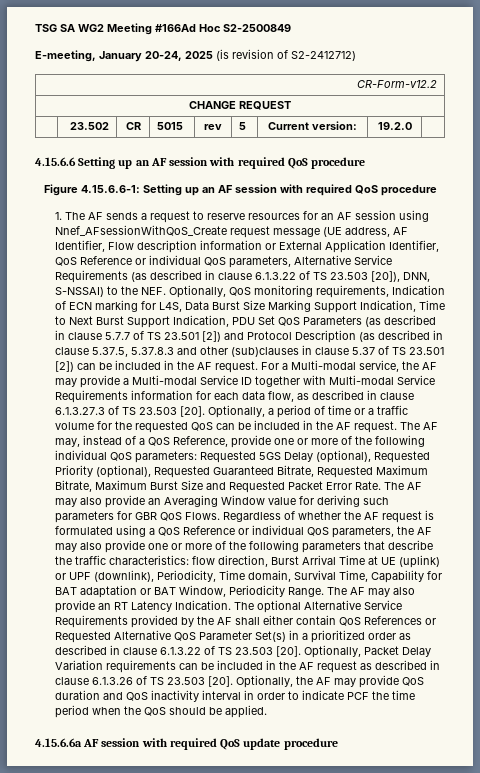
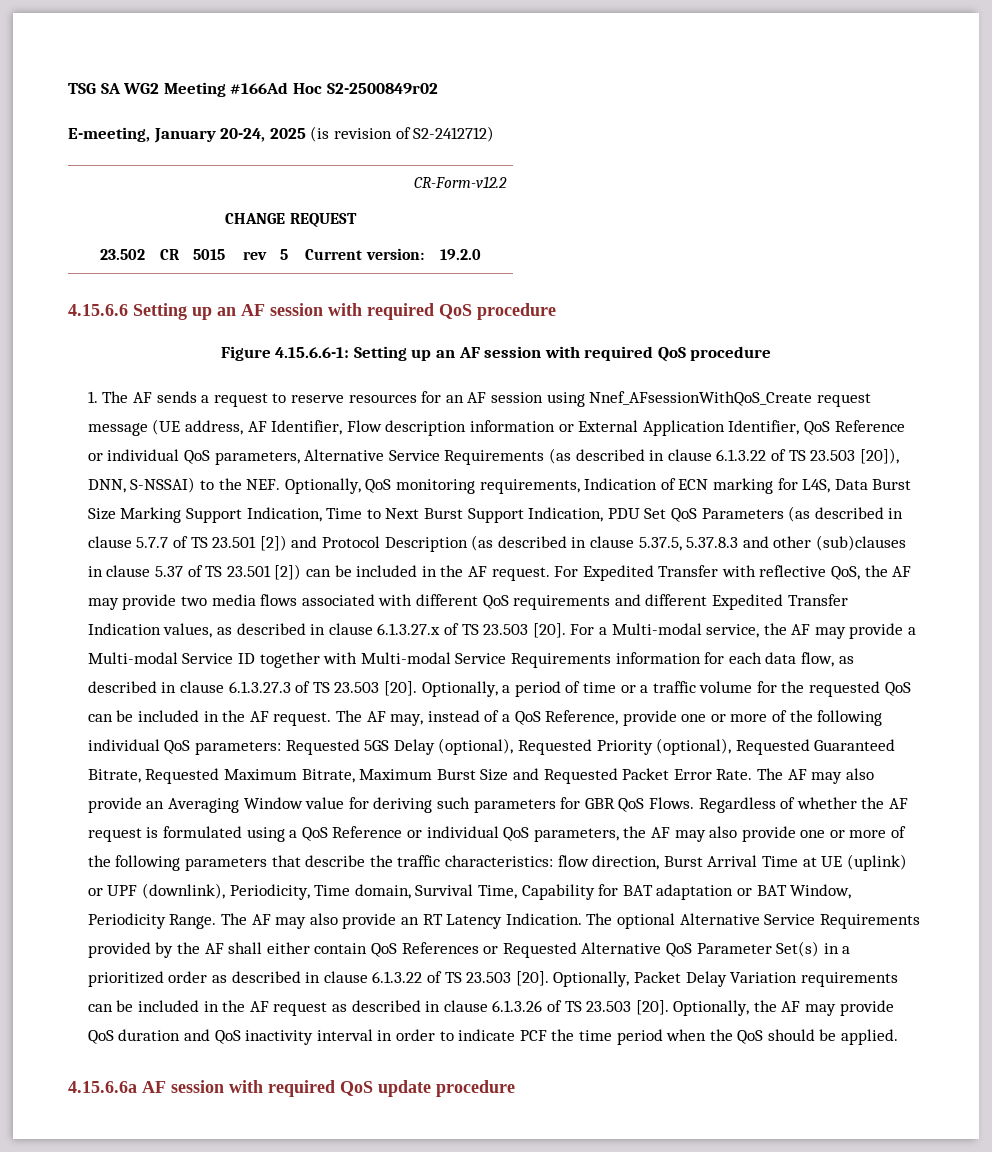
[223,24,291,32] S2-2500849 -> [326,83,438,94] S2-2500849r02
(279, 366) none -> [582,565,912,581] [87,594,848,610] [87,623,595,638] Expedited Transfer with reflective QoS, the AF may provide two media flows associated with different QoS requirements and different Expedited Transfer Indication values, as described in clause 6.1.3.27.x of TS 23.503 [20]. For

